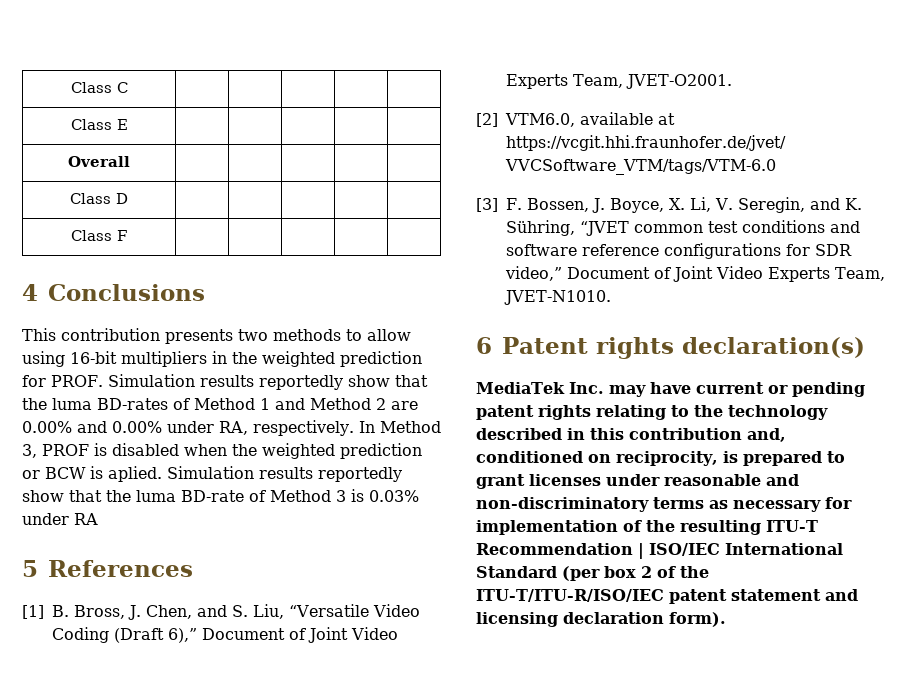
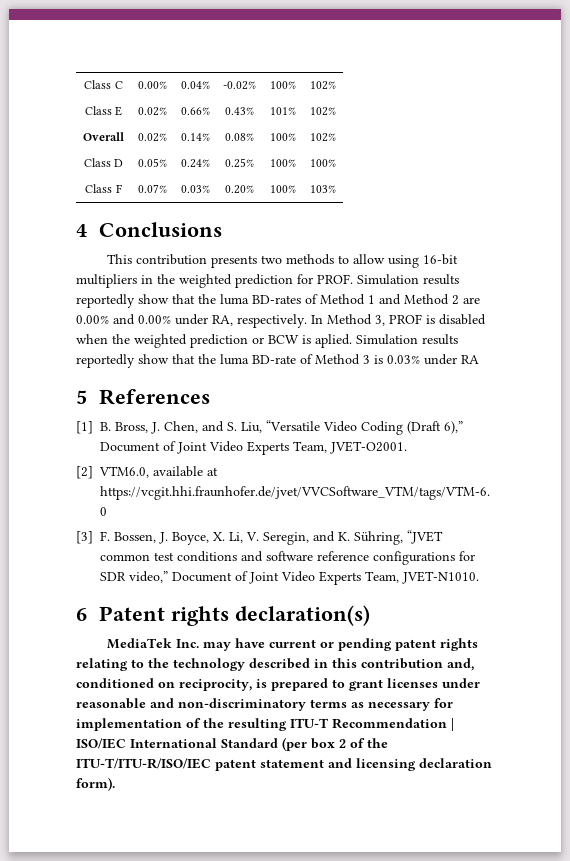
[70,119,128,130] [68,156,130,167] [70,193,128,204] [71,230,127,241] | | | | // Class E | | | | | // Overall | | | | | // Class D | | | | | // Class F | | | | | -> [137,81,167,89] [180,81,210,89] [223,81,256,90] [269,81,296,89] [309,81,336,90] [84,106,123,116] [137,107,167,116] [180,107,210,115] [225,107,254,115] [269,107,296,115] [309,107,336,116] [83,132,124,141] [137,133,167,142] [180,133,210,141] [225,133,254,141] [269,133,296,141] [309,133,336,142] [83,158,124,167] [137,158,167,167] [180,159,210,168] [225,158,254,168] [269,159,296,167] [309,159,336,167] [85,184,122,193] [137,184,167,193] [180,185,210,193] [225,185,254,194] [269,185,296,193] [309,185,336,193] 0.00% | 0.04% | -0.02% | 100% | 102% // Class E | 0.02% | 0.66% | 0.43% | 101% | 102% // Overall | 0.02% | 0.14% | 0.08% | 100% | 102% // Class D | 0.05% | 0.24% | 0.25% | 100% | 100% // Class F | 0.07% | 0.03% | 0.20% | 100% | 103%

